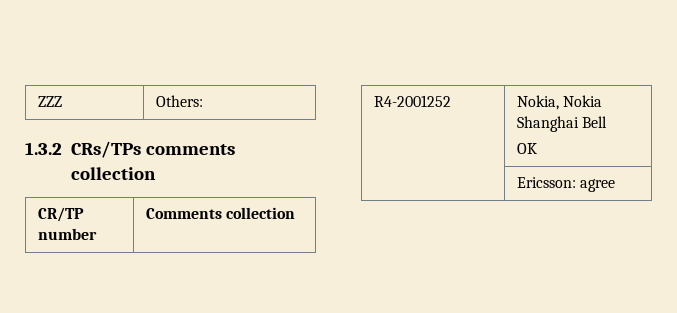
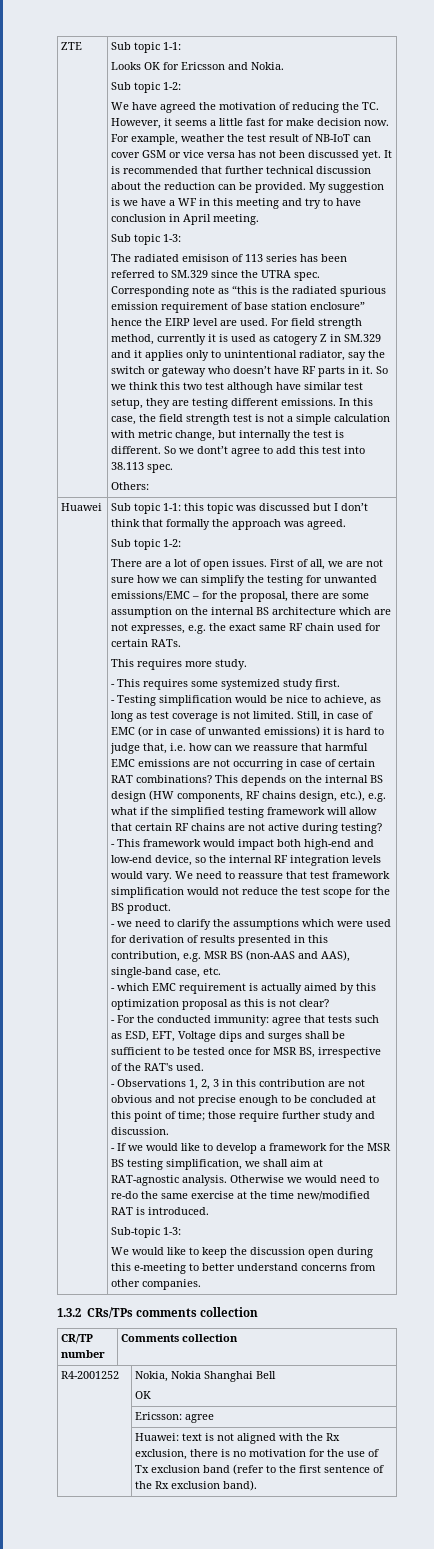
[38,96,63,107] [156,95,204,107] ZZZ | Others: -> [61,42,83,50] [111,42,182,53] [111,62,285,70] [111,82,182,93] [111,102,380,113] [111,118,390,129] [111,134,372,145] [111,150,393,161] [111,166,372,174] [111,182,385,193] [111,198,362,209] [111,214,260,225] [111,234,182,245] [111,254,348,262] [111,270,321,281] [111,285,387,297] [111,302,366,313] [111,318,363,329] [111,334,382,345] [111,350,386,361] [111,366,389,377] [111,382,364,393] [111,398,374,409] [111,414,391,425] [111,430,345,441] [111,446,366,457] [111,462,174,473] [111,482,150,490] [61,503,103,511] [111,503,369,514] [111,519,347,530] [111,539,182,550] [111,559,384,570] [111,575,378,586] [111,591,370,602] [111,607,392,618] [111,623,382,634] [111,639,182,647] [111,659,248,670] [111,679,341,690] [111,695,382,706] [111,711,374,722] [111,726,385,737] [110,743,369,754] [111,759,376,770] [111,775,384,786] [111,790,387,802] [111,807,378,818] [111,823,383,834] [111,839,375,850] [111,855,382,866] [111,871,391,882] [111,887,391,898] [111,903,172,914] [111,919,392,930] [111,935,329,946] [111,950,351,962] [111,967,222,978] [111,983,377,994] [111,999,330,1010] [111,1015,380,1026] [111,1031,346,1042] [111,1047,382,1058] [111,1063,205,1071] [111,1079,366,1090] [111,1095,377,1106] [111,1111,376,1122] [111,1127,170,1135] [111,1143,392,1154] [111,1159,324,1170] [111,1175,380,1186] [111,1191,371,1201] [111,1207,210,1215] [111,1227,182,1238] [111,1247,374,1258] [111,1263,377,1274] [111,1279,202,1290] ZTE | Sub topic 1-1: // Looks OK for Ericsson and Nokia. // Sub topic 1-2: // We have agreed the motivation of reducing the TC. However, it seems a little fast for make decision now. For example, weather the test result of NB-IoT can cover GSM or vice versa has not been discussed yet. It is recommended that further technical discussion about the reduction can be provided. My suggestion is we have a WF in this meeting and try to have conclusion in April meeting. // Sub topic 1-3: // The radiated emisison of 113 series has been referred to SM.329 since the UTRA spec. Corresponding note as “this is the radiated spurious emission requirement of base station enclosure” hence the EIRP level are used. For field strength method, currently it is used as catogery Z in SM.329 and it applies only to unintentional radiator, say the switch or gateway who doesn’t have RF parts in it. So we think this two test although have similar test setup, they are testing different emissions. In this case, the field strength test is not a simple calculation with metric change, but internally the test is different. So we dont’t agree to add this test into 38.113 spec. // Others: // Huawei | Sub topic 1-1: this topic was discussed but I don’t think that formally the approach was agreed. // Sub topic 1-2: // There are a lot of open issues. First of all, we are not sure how we can simplify the testing for unwanted emissions/EMC – for the proposal, there are some assumption on the internal BS architecture which are not expresses, e.g. the exact same RF chain used for certain RATs. // This requires more study. // - This requires some systemized study first. // - Testing simplification would be nice to achieve, as long as test coverage is not limited. Still, in case of EMC (or in case of unwanted emissions) it is hard to judge that, i.e. how can we reassure that harmful EMC emissions are not occurring in case of certain RAT combinations? This depends on the internal BS design (HW components, RF chains design, etc.), e.g. what if the simplified testing framework will allow that certain RF chains are not active during testing? // - This framework would impact both high-end and low-end device, so the internal RF integration levels would vary. We need to reassure that test framework simplification would not reduce the test scope for the BS product. // - we need to clarify the assumptions which were used for derivation of results presented in this contribution, e.g. MSR BS (non-AAS and AAS), single-band case, etc. // - which EMC requirement is actually aimed by this optimization proposal as this is not clear? // - For the conducted immunity: agree that tests such as ESD, EFT, Voltage dips and surges shall be sufficient to be tested once for MSR BS, irrespective of the RAT's used. // - Observations 1, 2, 3 in this contribution are not obvious and not precise enough to be concluded at this point of time; those require further study and discussion. // - If we would like to develop a framework for the MSR BS testing simplification, we shall aim at RAT-agnostic analysis. Otherwise we would need to re-do the same exercise at the time new/modified RAT is introduced. // Sub-topic 1-3: // We would like to keep the discussion open during this e-meeting to better understand concerns from other companies.
(616, 185) none -> [135,1433,341,1444] [135,1449,380,1460] [135,1464,385,1475] [135,1480,258,1491] // | Huawei: text is not aligned with the Rx exclusion, there is no motivation for the use of Tx exclusion band (refer to the first sentence of the Rx exclusion band).

